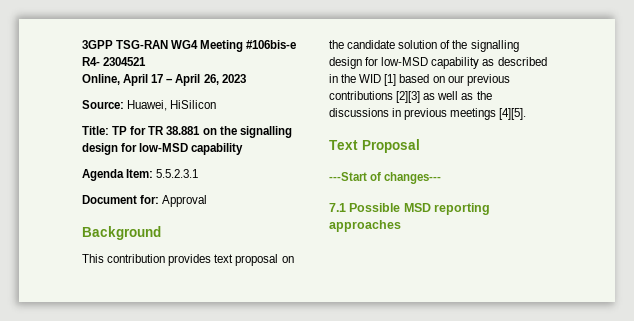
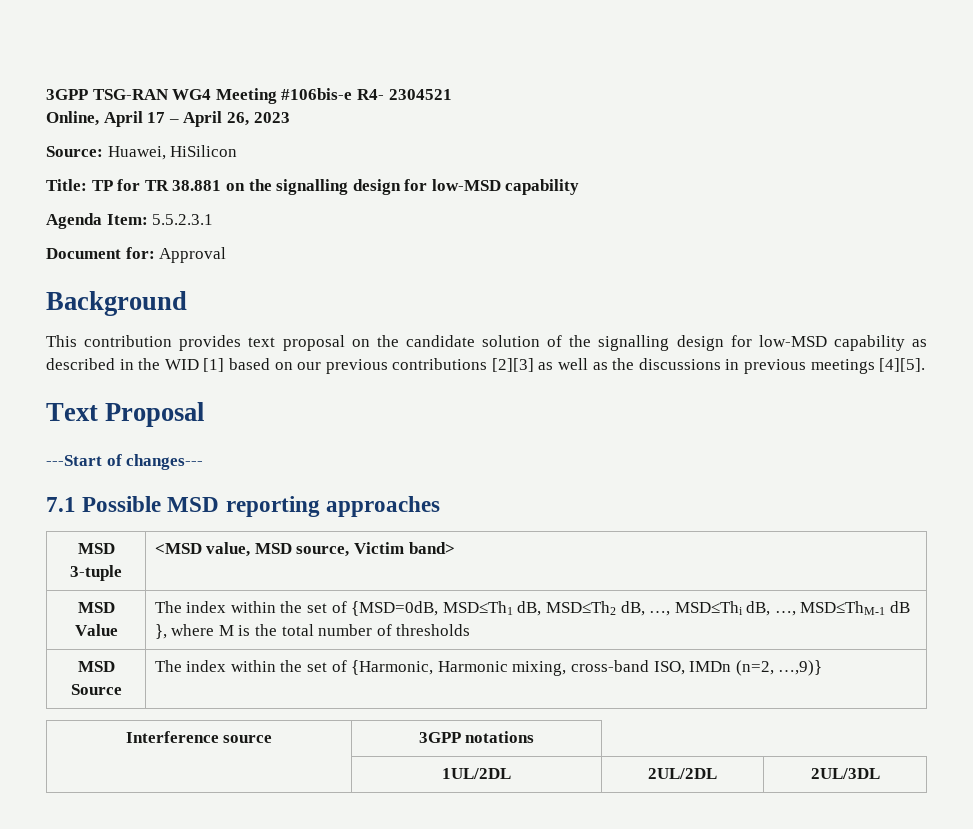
(401, 226) none -> [77,543,115,554] [70,565,122,581] [154,542,455,557] [77,602,115,613] [74,624,118,636] [154,601,911,616] [154,624,471,639] [77,661,115,672] [70,684,122,695] [154,660,823,676] [125,731,273,743] [418,731,535,743] [442,768,511,779] [648,768,717,779] [810,768,880,779] // MSD 3-tuple | <MSD value, MSD source, Victim band> // MSD Value | The index within the set of {MSD=0dB, MSD≤Th1 dB, MSD≤Th2 dB, …, MSD≤Thi dB, …, MSD≤ThM-1 dB }, where M is the total number of thresholds // MSD Source | The index within the set of {Harmonic, Harmonic mixing, cross-band ISO, IMDn (n=2, …,9)} // Interference source | 3GPP notations // | 1UL/2DL | 2UL/2DL | 2UL/3DL

